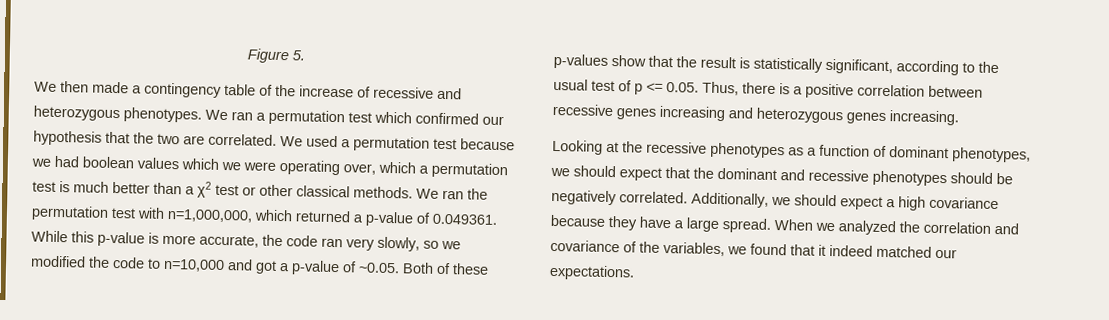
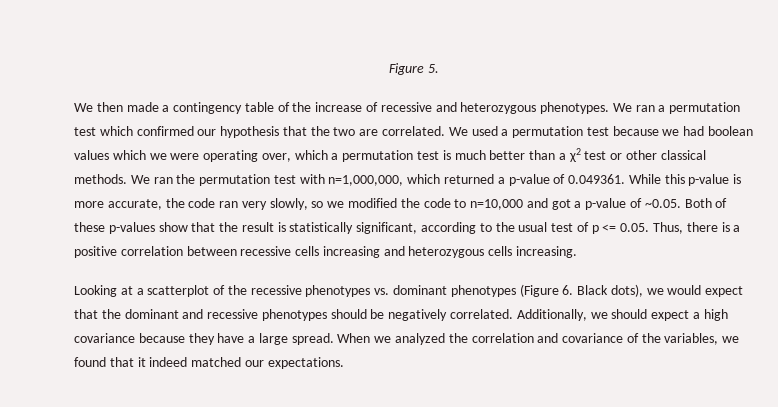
[616,108,656,120] genes -> [295,246,320,256] cells
[846,112,886,125] genes -> [488,246,513,256] cells
[622,141,1031,163] [550,165,616,178] the recessive phenotypes as a function of dominant phenotypes, we should -> [136,284,702,297] a scatterplot of the recessive phenotypes vs. dominant phenotypes (Figure 6. Black dots), we would

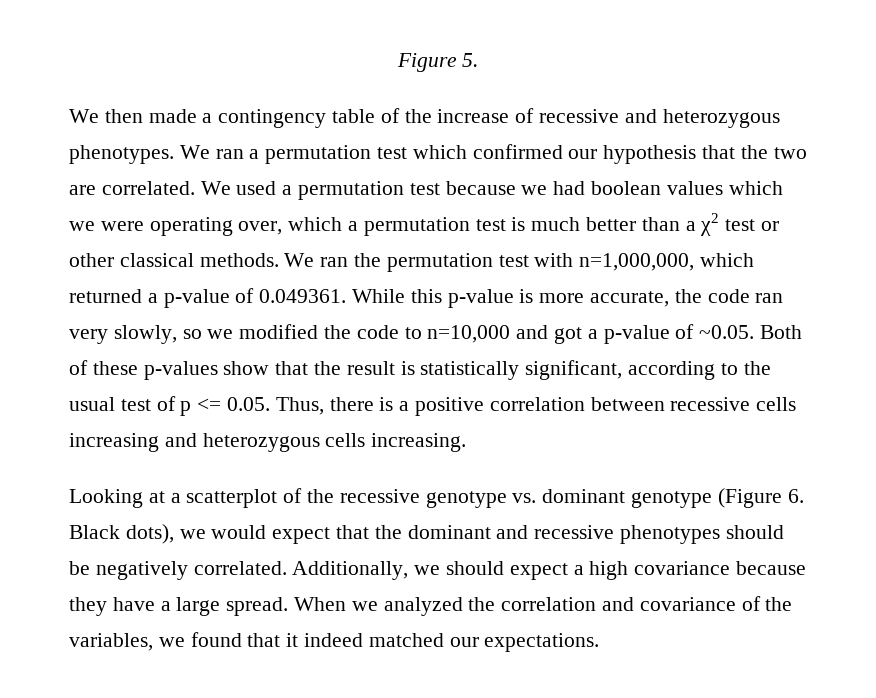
[305,285,371,297] phenotypes -> [425,491,507,508] genotype
[450,285,516,297] phenotypes -> [631,491,713,508] genotype

